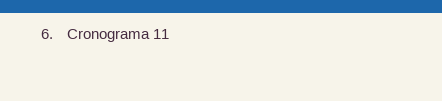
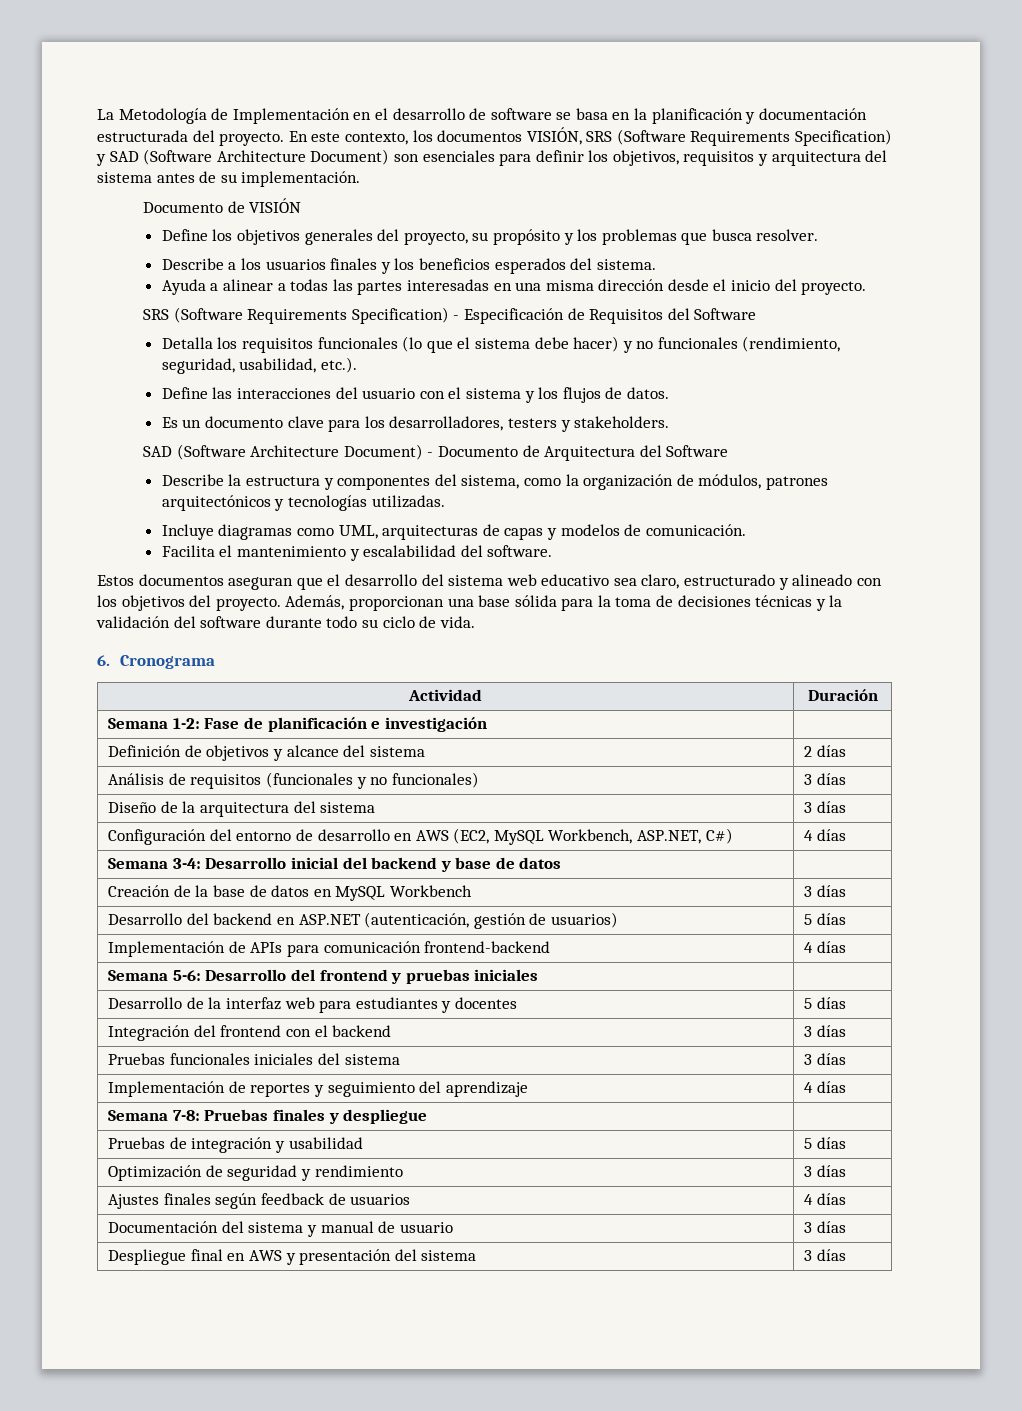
[41,29,169,42] 6. Cronograma 11 -> [97,108,867,124] [97,127,893,146] [96,149,888,166] [97,171,361,187] [143,198,302,213] [161,229,819,245] [161,258,656,274] [161,279,867,295] [143,307,757,324] [161,336,841,353] [161,357,357,374] [161,387,669,403] [161,416,670,432] [143,444,729,461] [161,474,828,490] [161,495,445,511] [161,524,746,540] [161,545,553,561] [97,574,882,590] [97,595,843,611] [96,616,475,628] [97,655,216,669] [408,689,482,701] [807,689,878,701] [108,717,487,732] [108,745,425,761] [804,745,846,757] [108,772,479,789] [804,773,846,785] [108,801,376,817] [804,801,846,813] [108,828,733,845] [804,829,846,841] [108,857,562,872] [108,885,472,901] [804,885,846,897] [108,912,618,929] [804,913,846,925] [108,941,551,957] [804,941,846,953] [108,969,539,984] [108,997,517,1013] [804,997,846,1009] [108,1025,392,1041] [804,1025,846,1037] [108,1053,400,1065] [804,1053,846,1065] [108,1081,528,1097] [804,1081,846,1093] [108,1109,428,1124] [108,1137,363,1153] [804,1137,846,1149] [108,1165,403,1181] [804,1165,846,1177] [108,1193,411,1209] [804,1193,846,1205] [108,1221,453,1237] [804,1221,846,1233] [108,1249,477,1265] [804,1249,846,1261] La Metodología de Implementación en el desarrollo de software se basa en la planificación y documentación estructurada del proyecto. En este contexto, los documentos VISIÓN, SRS (Software Requirements Specification) y SAD (Software Architecture Document) son esenciales para definir los objetivos, requisitos y arquitectura del sistema antes de su implementación. // Documento de VISIÓN // Define los objetivos generales del proyecto, su propósito y los problemas que busca resolver. // Describe a los usuarios finales y los beneficios esperados del sistema. // Ayuda a alinear a todas las partes interesadas en una misma dirección desde el inicio del proyecto. // SRS (Software Requirements Specification) - Especificación de Requisitos del Software // Detalla los requisitos funcionales (lo que el sistema debe hacer) y no funcionales (rendimiento, seguridad, usabilidad, etc.). // Define las interacciones del usuario con el sistema y los flujos de datos. // Es un documento clave para los desarrolladores, testers y stakeholders. // SAD (Software Architecture Document) - Documento de Arquitectura del Software // Describe la estructura y componentes del sistema, como la organización de módulos, patrones arquitectónicos y tecnologías utilizadas. // Incluye diagramas como UML, arquitecturas de capas y modelos de comunicación. // Facilita el mantenimiento y escalabilidad del software. // Estos documentos aseguran que el desarrollo del sistema web educativo sea claro, estructurado y alineado con los objetivos del proyecto. Además, proporcionan una base sólida para la toma de decisiones técnicas y la validación del software durante todo su ciclo de vida. // 6. Cronograma // Actividad | Duración // Semana 1-2: Fase de planificación e investigación | // Definición de objetivos y alcance del sistema | 2 días // Análisis de requisitos (funcionales y no funcionales) | 3 días // Diseño de la arquitectura del sistema | 3 días // Configuración del entorno de desarrollo en AWS (EC2, MySQL Workbench, ASP.NET, C#) | 4 días // Semana 3-4: Desarrollo inicial del backend y base de datos | // Creación de la base de datos en MySQL Workbench | 3 días // Desarrollo del backend en ASP.NET (autenticación, gestión de usuarios) | 5 días // Implementación de APIs para comunicación frontend-backend | 4 días // Semana 5-6: Desarrollo del frontend y pruebas iniciales | // Desarrollo de la interfaz web para estudiantes y docentes | 5 días // Integración del frontend con el backend | 3 días // Pruebas funcionales iniciales del sistema | 3 días // Implementación de reportes y seguimiento del aprendizaje | 4 días // Semana 7-8: Pruebas finales y despliegue | // Pruebas de integración y usabilidad | 5 días // Optimización de seguridad y rendimiento | 3 días // Ajustes finales según feedback de usuarios | 4 días // Documentación del sistema y manual de usuario | 3 días // Despliegue final en AWS y presentación del sistema | 3 días

